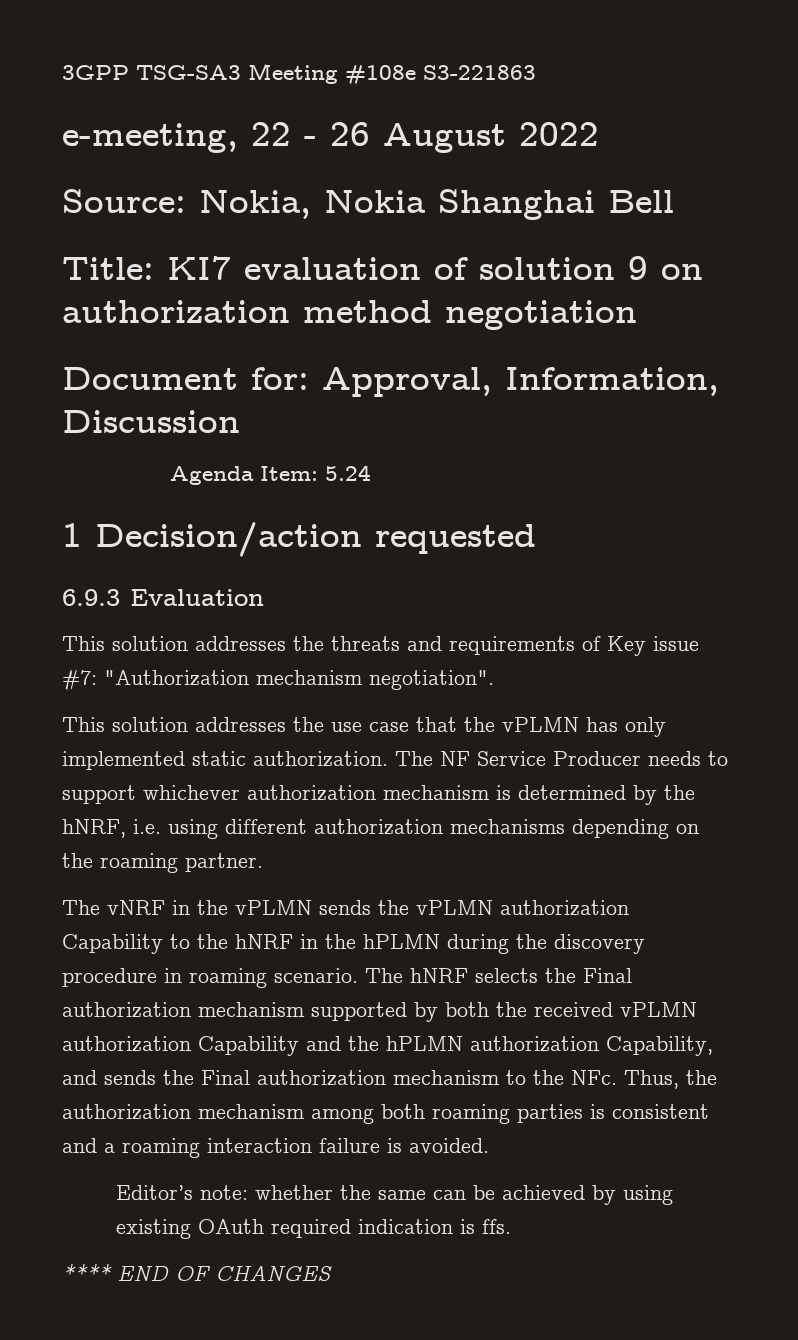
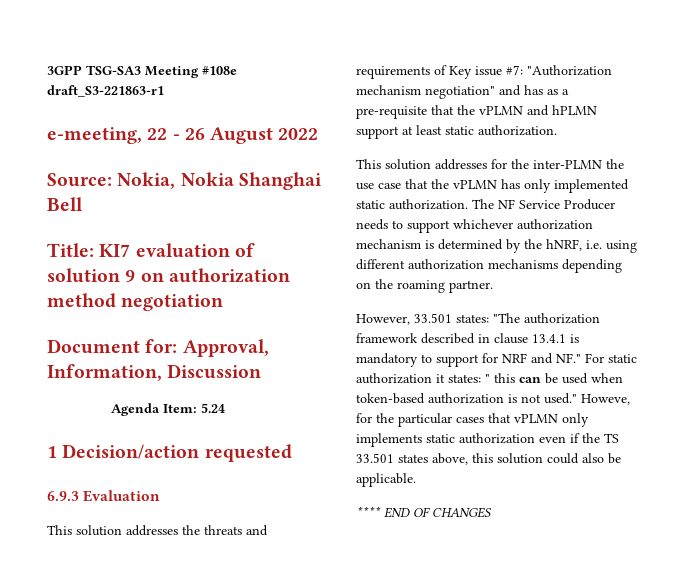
[423,65,536,80] S3-221863 -> [47,85,164,97] draft_S3-221863-r1
[369,670,494,690] [62,717,286,732] negotiation". // This solution addresses -> [425,85,569,99] [356,105,597,119] [356,125,557,139] [356,159,602,170] negotiation" and has as a pre-requisite that the vPLMN and hPLMN support at least static authorization. // This solution addresses for the inter-PLMN
[62,900,629,916] [62,934,645,954] [62,968,632,988] [62,1002,697,1022] [62,1036,713,1056] [62,1070,717,1089] [62,1104,709,1124] [62,1138,489,1158] [116,1185,674,1205] [116,1219,512,1239] The vNRF in the vPLMN sends the vPLMN authorization Capability to the hNRF in the hPLMN during the discovery procedure in roaming scenario. The hNRF selects the Final authorization mechanism supported by both the received vPLMN authorization Capability and the hPLMN authorization Capability, and sends the Final authorization mechanism to the NFc. Thus, the authorization mechanism among both roaming parties is consistent and a roaming interaction failure is avoided. // Editor’s note: whether the same can be achieved by using existing OAuth required indication is ffs. -> [356,313,600,325] [356,333,579,344] [356,353,637,367] [356,373,623,384] [356,393,630,405] [356,413,589,427] [356,433,619,447] [356,453,621,465] [356,473,416,487] However, 33.501 states: "The authorization framework described in clause 13.4.1 is mandatory to support for NRF and NF." For static authorization it states: " this can be used when token-based authorization is not used." Howeve, for the particular cases that vPLMN only implements static authorization even if the TS 33.501 states above, this solution could also be applicable.

